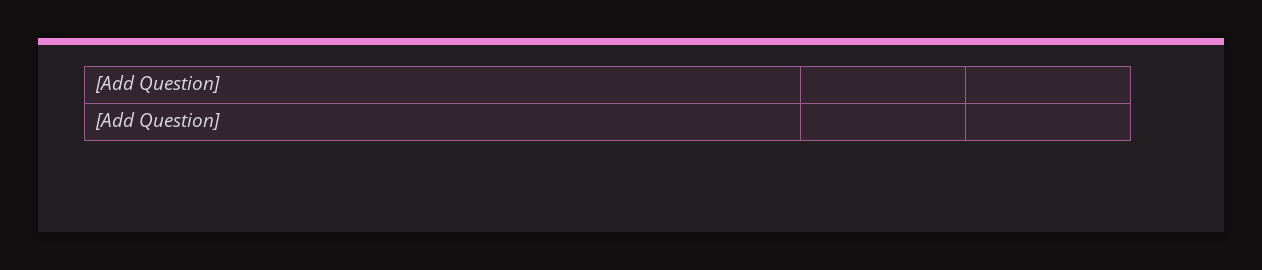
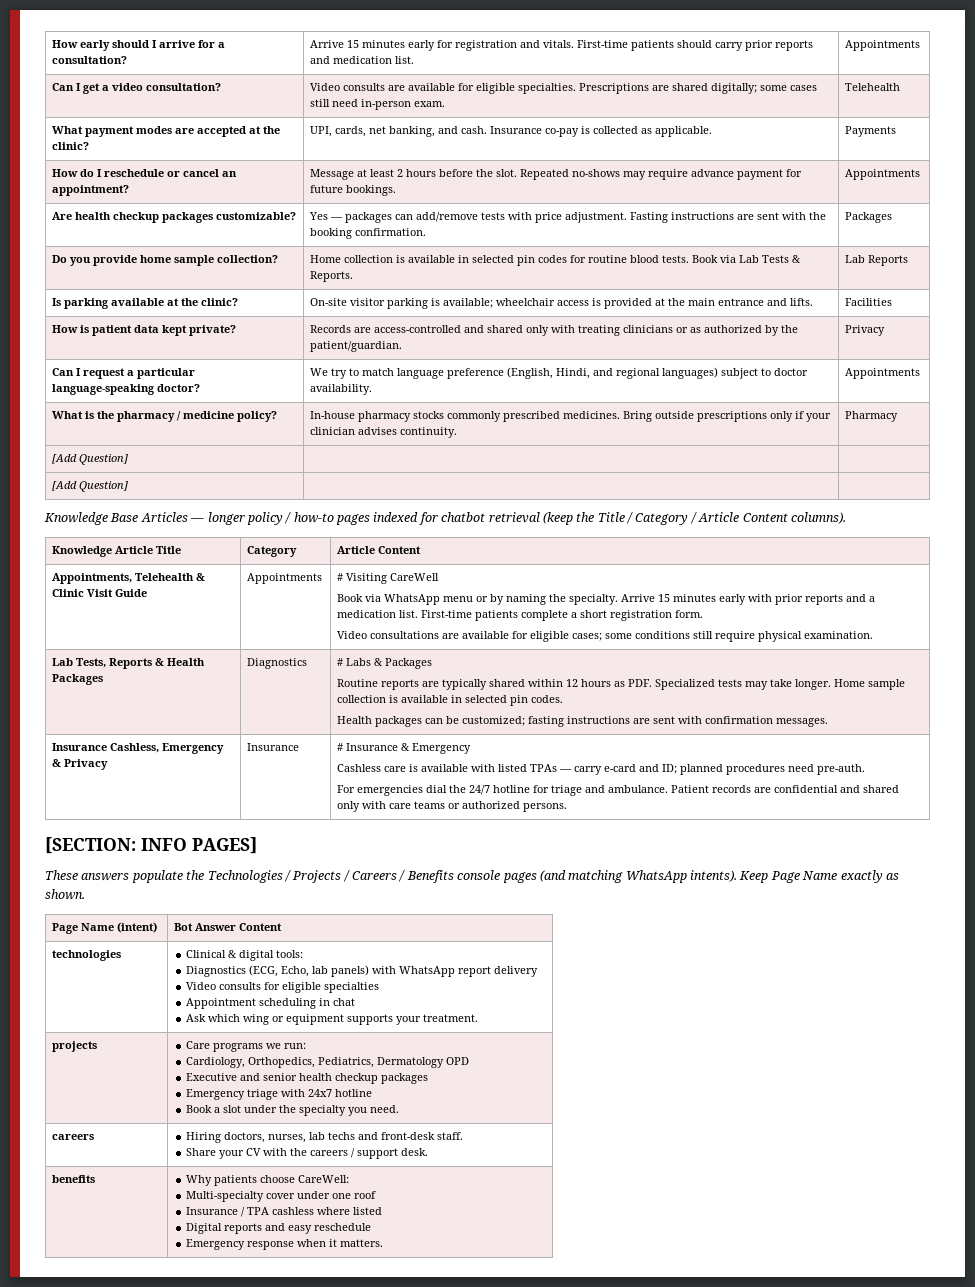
[94,75,221,93] [94,112,221,130] [Add Question] | | // [Add Question] | | -> [52,40,226,51] [52,56,128,64] [310,40,814,51] [310,56,415,64] [845,40,921,51] [52,83,222,94] [310,83,818,94] [310,99,446,110] [845,83,901,91] [52,126,281,137] [52,142,90,150] [310,126,713,137] [845,126,897,137] [52,169,238,177] [52,185,130,196] [310,169,803,180] [310,185,397,196] [845,169,921,180] [52,212,297,223] [309,212,827,223] [310,228,427,239] [845,212,893,223] [52,255,279,266] [310,255,802,266] [310,271,354,282] [845,255,909,266] [52,298,239,309] [310,298,814,309] [845,298,893,306] [52,325,237,336] [310,325,799,336] [310,341,403,352] [845,325,886,336] [52,368,196,379] [52,384,201,395] [310,367,809,379] [310,384,373,395] [845,368,921,379] [52,411,278,422] [310,411,832,422] [310,427,458,438] [845,411,899,422] [52,454,129,465] [52,481,129,492] [44,512,846,525] [52,546,182,557] [247,546,298,557] [337,546,422,554] [52,573,206,584] [52,589,148,597] [247,573,323,584] [337,573,440,584] [337,594,876,605] [337,610,704,621] [337,631,874,642] [52,658,206,669] [52,674,104,685] [247,658,308,669] [337,658,433,669] [337,679,906,690] [337,695,564,706] [337,716,829,727] [52,743,225,754] [52,759,109,770] [247,743,300,751] [337,743,472,754] [337,764,866,775] [337,785,900,796] [337,801,568,812] [45,837,257,854] [45,870,899,883] [45,889,85,900] [52,922,158,934] [174,923,283,931] [52,950,122,961] [186,950,304,961] [186,965,539,977] [186,982,380,993] [186,998,356,1009] [186,1014,479,1025] [52,1041,98,1052] [186,1041,307,1052] [186,1057,470,1068] [186,1073,429,1084] [186,1089,373,1100] [186,1105,400,1116] [52,1134,95,1140] [186,1132,464,1143] [186,1148,429,1159] [52,1175,96,1183] [186,1175,350,1186] [186,1191,377,1202] [186,1207,383,1217] [186,1223,372,1234] [186,1239,384,1250] How early should I arrive for a consultation? | Arrive 15 minutes early for registration and vitals. First-time patients should carry prior reports and medication list. | Appointments // Can I get a video consultation? | Video consults are available for eligible specialties. Prescriptions are shared digitally; some cases still need in-person exam. | Telehealth // What payment modes are accepted at the clinic? | UPI, cards, net banking, and cash. Insurance co-pay is collected as applicable. | Payments // How do I reschedule or cancel an appointment? | Message at least 2 hours before the slot. Repeated no-shows may require advance payment for future bookings. | Appointments // Are health checkup packages customizable? | Yes — packages can add/remove tests with price adjustment. Fasting instructions are sent with the booking confirmation. | Packages // Do you provide home sample collection? | Home collection is available in selected pin codes for routine blood tests. Book via Lab Tests & Reports. | Lab Reports // Is parking available at the clinic? | On-site visitor parking is available; wheelchair access is provided at the main entrance and lifts. | Facilities // How is patient data kept private? | Records are access-controlled and shared only with treating clinicians or as authorized by the patient/guardian. | Privacy // Can I request a particular language-speaking doctor? | We try to match language preference (English, Hindi, and regional languages) subject to doctor availability. | Appointments // What is the pharmacy / medicine policy? | In-house pharmacy stocks commonly prescribed medicines. Bring outside prescriptions only if your clinician advises continuity. | Pharmacy // [Add Question] | | // [Add Question] | | // Knowledge Base Articles — longer policy / how-to pages indexed for chatbot retrieval (keep the Title / Category / Article Content columns). // Knowledge Article Title | Category | Article Content // Appointments, Telehealth & Clinic Visit Guide | Appointments | # Visiting CareWell // Book via WhatsApp menu or by naming the specialty. Arrive 15 minutes early with prior reports and a medication list. First-time patients complete a short registration form. // Video consultations are available for eligible cases; some conditions still require physical examination. // Lab Tests, Reports & Health Packages | Diagnostics | # Labs & Packages // Routine reports are typically shared within 12 hours as PDF. Specialized tests may take longer. Home sample collection is available in selected pin codes. // Health packages can be customized; fasting instructions are sent with confirmation messages. // Insurance Cashless, Emergency & Privacy | Insurance | # Insurance & Emergency // Cashless care is available with listed TPAs — carry e-card and ID; planned procedures need pre-auth. // For emergencies dial the 24/7 hotline for triage and ambulance. Patient records are confidential and shared only with care teams or authorized persons. // [SECTION: INFO PAGES] // These answers populate the Technologies / Projects / Careers / Benefits console pages (and matching WhatsApp intents). Keep Page Name exactly as shown. // Page Name (intent) | Bot Answer Content // technologies | Clinical & digital tools: // Diagnostics (ECG, Echo, lab panels) with WhatsApp report delivery // Video consults for eligible specialties // Appointment scheduling in chat // Ask which wing or equipment supports your treatment. // projects | Care programs we run: // Cardiology, Orthopedics, Pediatrics, Dermatology OPD // Executive and senior health checkup packages // Emergency triage with 24x7 hotline // Book a slot under the specialty you need. // careers | Hiring doctors, nurses, lab techs and front-desk staff. // Share your CV with the careers / support desk. // benefits | Why patients choose CareWell: // Multi-specialty cover under one roof // Insurance / TPA cashless where listed // Digital reports and easy reschedule // Emergency response when it matters.

